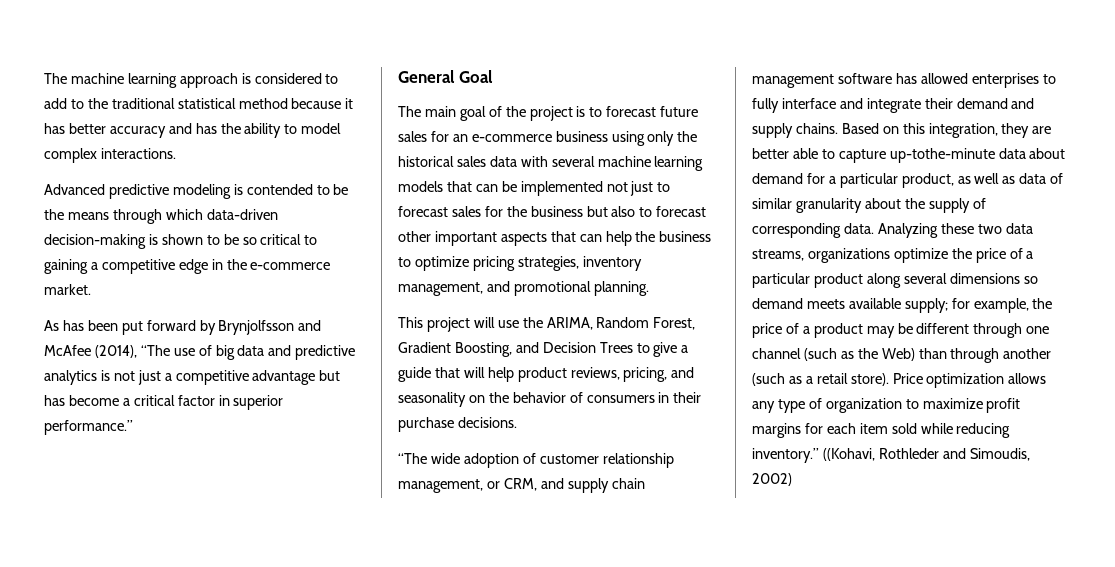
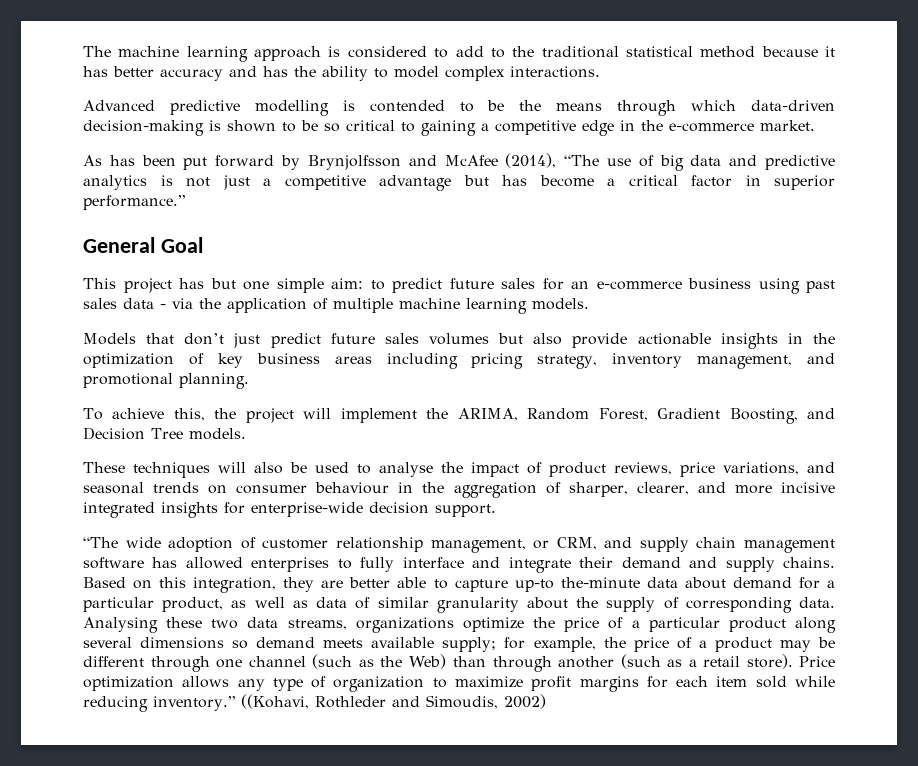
[172,184,231,199] modeling -> [254,100,329,116] modelling
[398,106,657,121] The main goal of the project is to forecast -> [83,278,442,293] This project has but one simple aim: to predict
[647,131,698,146] [398,156,704,171] [398,181,671,196] [398,206,707,217] [398,231,712,246] [398,256,579,271] only the historical sales data with several machine learning models that can be implemented not just to forecast sales for the business but also to forecast other important aspects that can help the business to optimize pricing strategies, -> [806,280,835,293] [83,298,589,314] [83,333,835,349] [83,353,598,369] past sales data - via the application of multiple machine learning models. // Models that don’t just predict future sales volumes but also provide actionable insights in the optimization of key business areas including pricing strategy,
[398,317,423,328] This -> [83,408,237,421] To achieve this, the
[497,320,519,328] use -> [340,408,417,423] implement
[599,342,689,357] [398,367,695,382] [398,392,702,407] [398,417,517,432] Trees to give a guide that will help product reviews, pricing, and seasonality on the behavior of consumers in their purchase decisions. -> [151,428,246,440] [83,462,835,478] [83,482,836,498] [83,502,496,518] Tree models. // These techniques will also be used to analyse the impact of product reviews, price variations, and seasonal trends on consumer behaviour in the aggregation of sharper, clearer, and more incisive integrated insights for enterprise-wide decision support.
[889,148,995,163] up-tothe-minute -> [514,577,640,592] up-to the-minute
[877,223,938,238] Analyzing -> [83,617,158,633] Analysing

